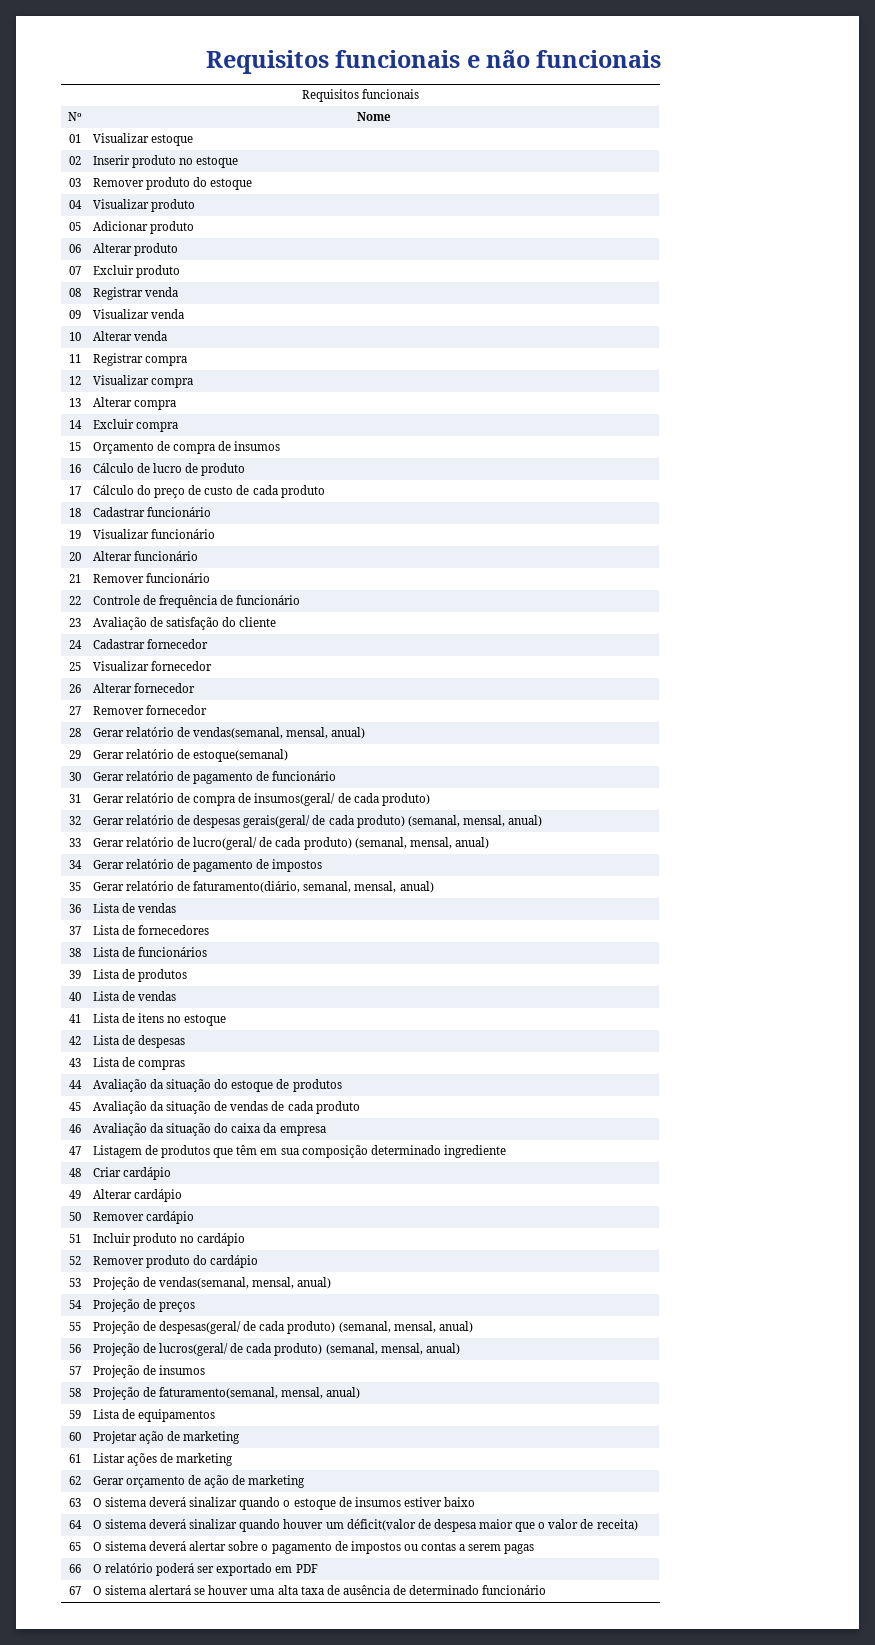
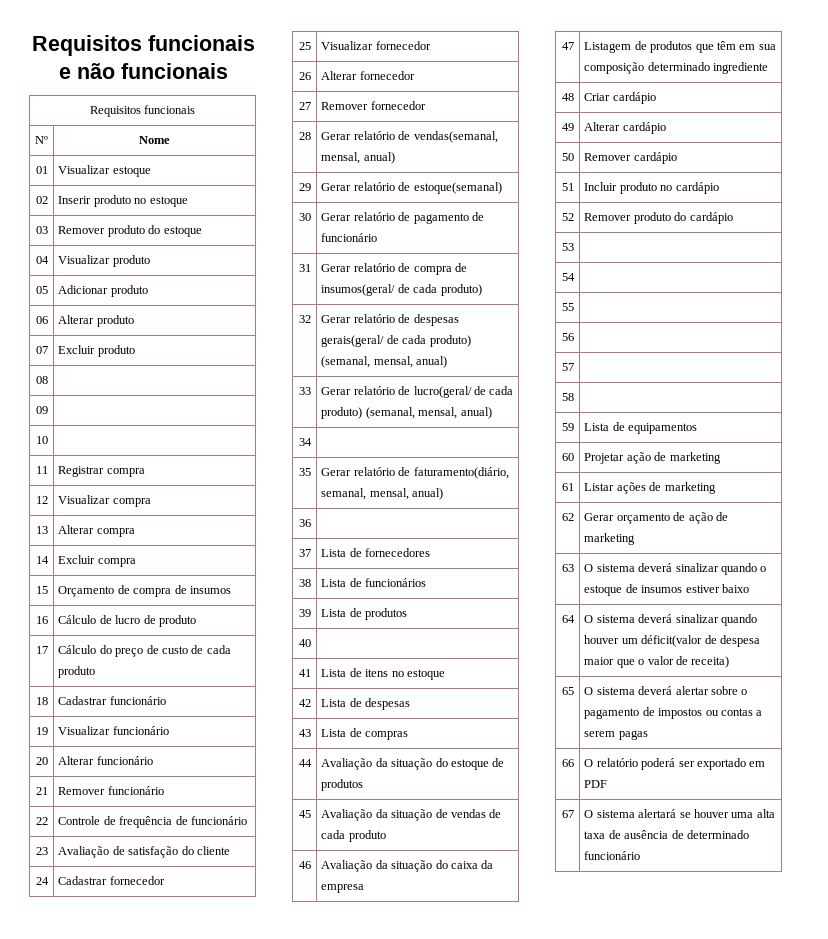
[92,287,179,300] Registrar venda -> (48, 380) none
[92,309,185,319] Visualizar venda -> (48, 410) none
[92,331,168,341] Alterar venda -> (48, 440) none
[92,859,323,872] Gerar relatório de pagamento de impostos -> (312, 442) none
[92,903,177,913] Lista de vendas -> (311, 523) none
[92,991,177,1001] Lista de vendas -> (311, 643) none
[92,1277,332,1290] [68,1300,82,1309] [92,1299,196,1312] [68,1322,81,1331] [92,1321,473,1334] [68,1344,81,1353] [92,1343,460,1356] [68,1366,81,1375] [92,1365,206,1378] [68,1388,81,1397] [92,1387,361,1400] Projeção de vendas(semanal, mensal, anual) // 54 | Projeção de preços // 55 | Projeção de despesas(geral/ de cada produto) (semanal, mensal, anual) // 56 | Projeção de lucros(geral/ de cada produto) (semanal, mensal, anual) // 57 | Projeção de insumos // 58 | Projeção de faturamento(semanal, mensal, anual) -> [561,273,575,281] [561,303,574,311] [561,333,574,341] [561,363,574,371] [561,393,574,401] // 54 | // 55 | // 56 | // 57 | // 58 |

